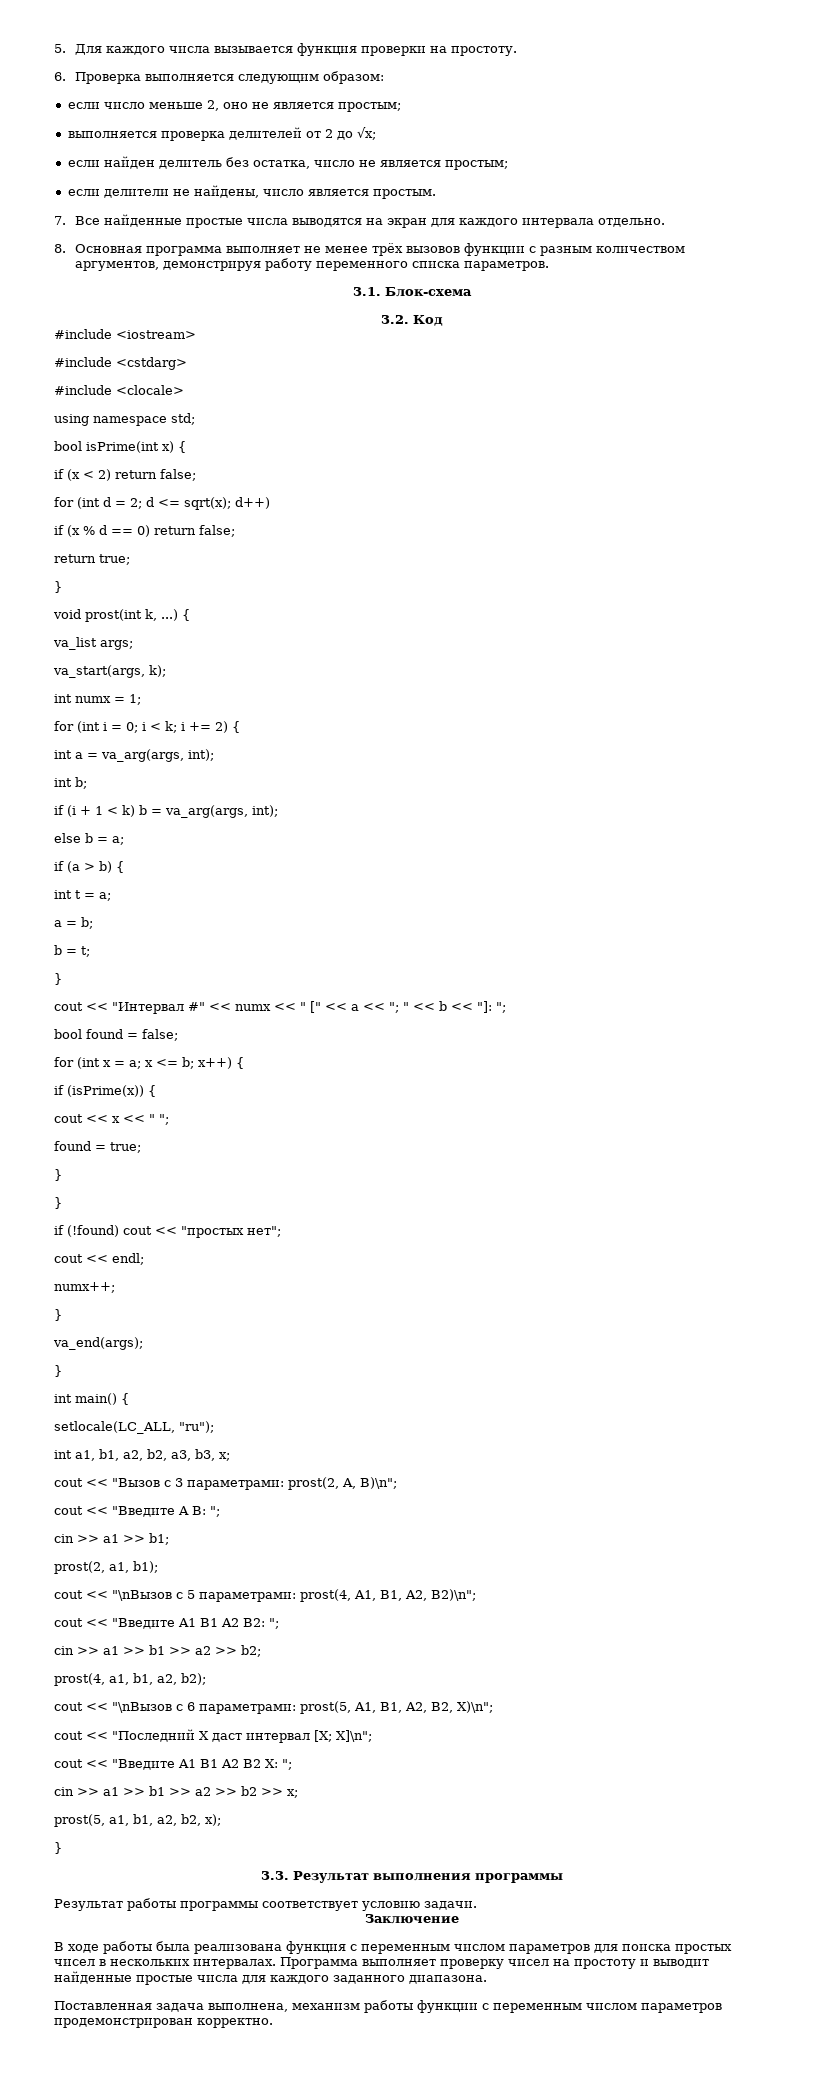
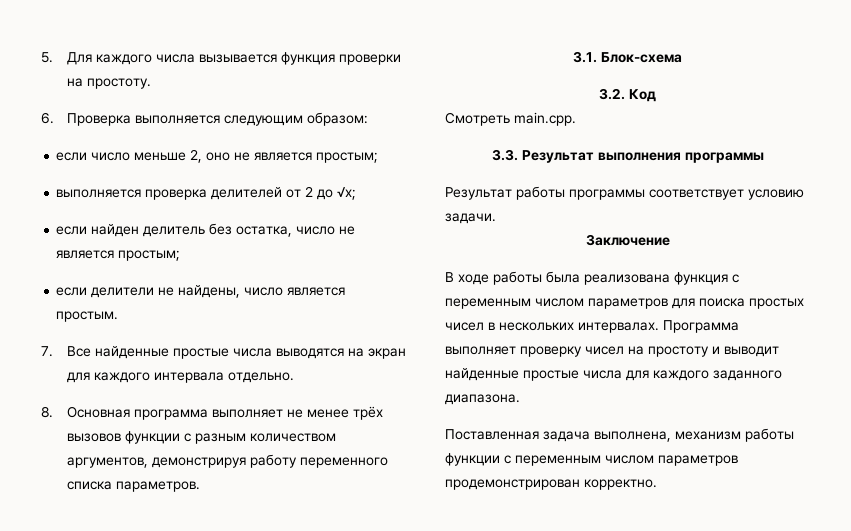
[54,329,196,339] [54,357,187,370] [54,385,184,395] [54,413,195,426] [54,441,186,453] [54,469,196,481] [54,497,270,510] [54,525,235,537] [54,554,130,565] [54,581,62,593] [53,609,190,622] [53,637,133,650] [53,665,166,678] [54,694,141,705] [54,721,240,733] [54,749,214,762] [54,777,87,789] [54,805,278,818] [54,833,124,845] [54,861,124,873] [54,890,111,901] [54,917,93,929] [54,945,90,957] [54,973,62,985] [54,1001,506,1014] [54,1029,178,1041] [54,1057,244,1069] [54,1085,156,1097] [54,1114,169,1125] [54,1141,141,1153] [54,1169,62,1181] [54,1197,62,1209] [54,1225,281,1238] [54,1253,144,1265] [54,1282,115,1293] [54,1309,62,1321] [53,1337,143,1350] [54,1365,62,1377] [54,1393,129,1405] [54,1421,214,1434] [54,1449,230,1461] [54,1477,397,1490] [54,1506,220,1517] [54,1533,169,1545] [54,1561,158,1574] [54,1589,476,1602] [54,1618,279,1629] [54,1645,261,1657] [54,1673,206,1686] [54,1701,493,1714] [54,1729,372,1743] [54,1759,292,1770] [54,1786,298,1798] [54,1814,221,1827] [54,1842,62,1854] #include <iostream> // #include <cstdarg> // #include <clocale> // using namespace std; // bool isPrime(int x) { // if (x < 2) return false; // for (int d = 2; d <= sqrt(x); d++) // if (x % d == 0) return false; // return true; // } // void prost(int k, ...) { // va_list args; // va_start(args, k); // int numx = 1; // for (int i = 0; i < k; i += 2) { // int a = va_arg(args, int); // int b; // if (i + 1 < k) b = va_arg(args, int); // else b = a; // if (a > b) { // int t = a; // a = b; // b = t; // } // cout << "Интервал #" << numx << " [" << a << "; " << b << "]: "; // bool found = false; // for (int x = a; x <= b; x++) { // if (isPrime(x)) { // cout << x << " "; // found = true; // } // } // if (!found) cout << "простых нет"; // cout << endl; // numx++; // } // va_end(args); // } // int main() { // setlocale(LC_ALL, "ru"); // int a1, b1, a2, b2, a3, b3, x; // cout << "Вызов с 3 параметрами: prost(2, A, B)\n"; // cout << "Введите A B: "; // cin >> a1 >> b1; // prost(2, a1, b1); // cout << "\nВызов с 5 параметрами: prost(4, A1, B1, A2, B2)\n"; // cout << "Введите A1 B1 A2 B2: "; // cin >> a1 >> b1 >> a2 >> b2; // prost(4, a1, b1, a2, b2); // cout << "\nВызов с 6 параметрами: prost(5, A1, B1, A2, B2, X)\n"; // cout << "Последний X даст интервал [X; X]\n"; // cout << "Введите A1 B1 A2 B2 X: "; // cin >> a1 >> b1 >> a2 >> b2 >> x; // prost(5, a1, b1, a2, b2, x); // } -> [445,112,576,126] Смотреть main.cpp.

